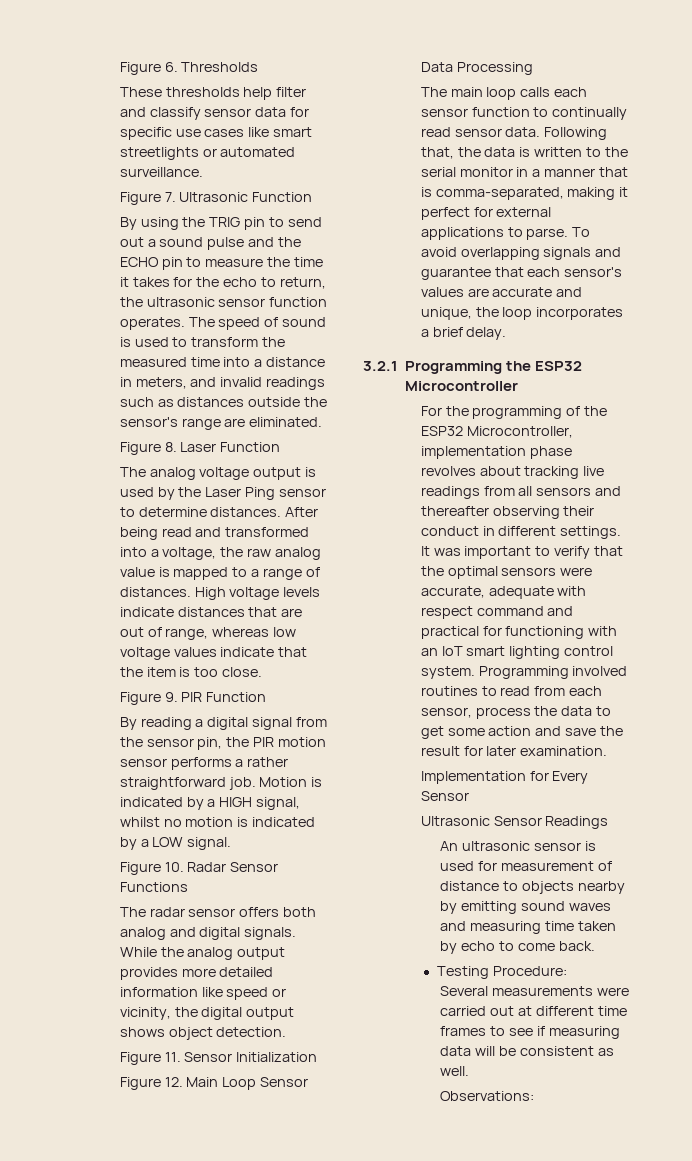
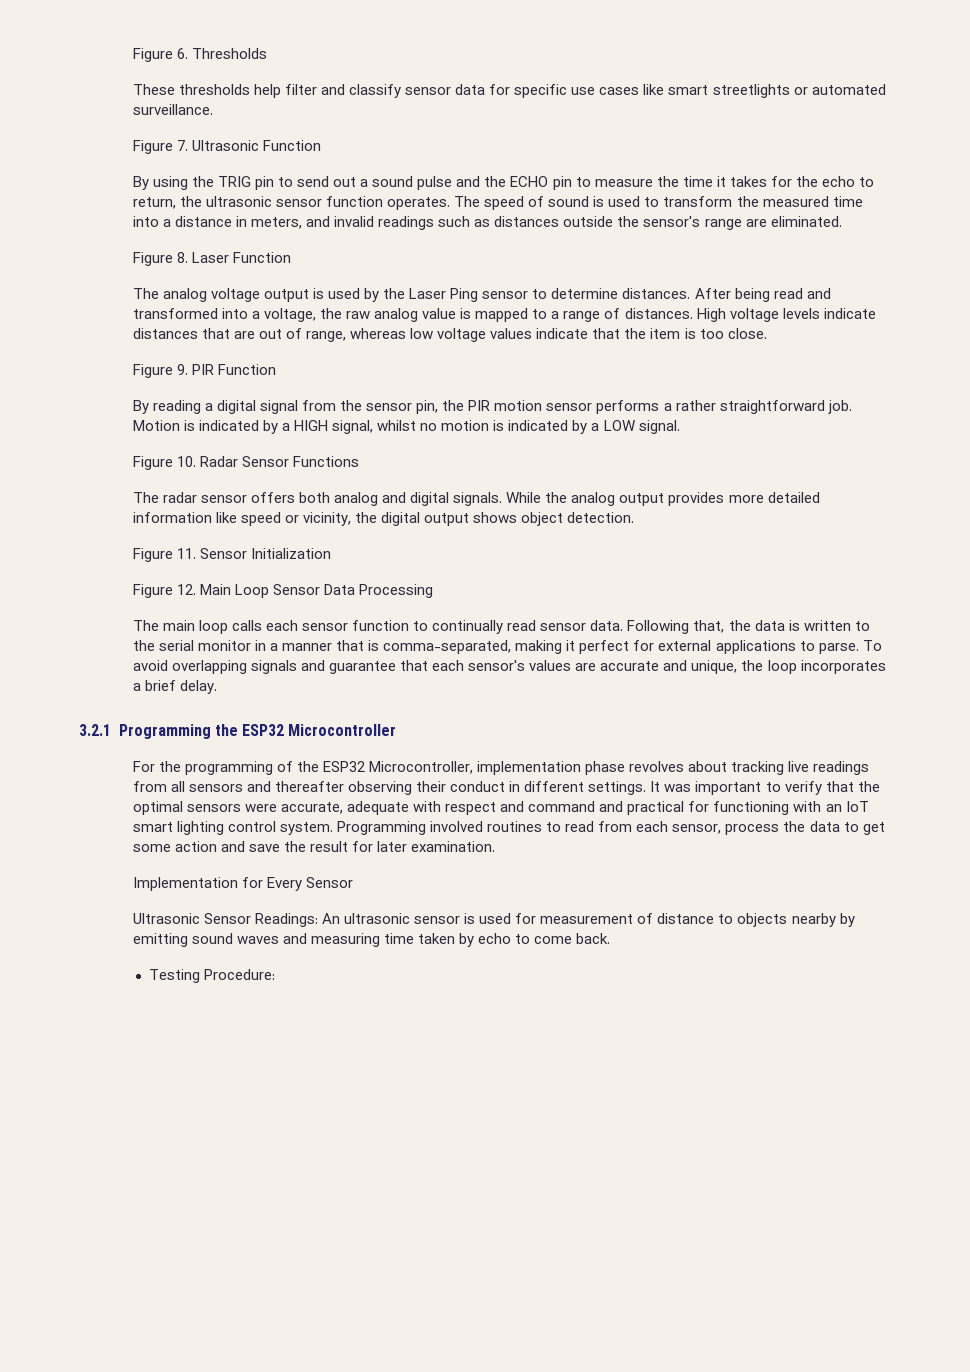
(473, 612) none -> [500,801,525,812] and
[545,816,609,829] Readings // -> [254,913,318,927] Readings:
[439,986,629,996] [439,1006,627,1016] [439,1026,620,1039] [439,1046,614,1056] [439,1066,469,1076] [439,1091,534,1101] // Several measurements were carried out at different time frames to see if measuring data will be consistent as well. // Observations: -> (276, 974) none

